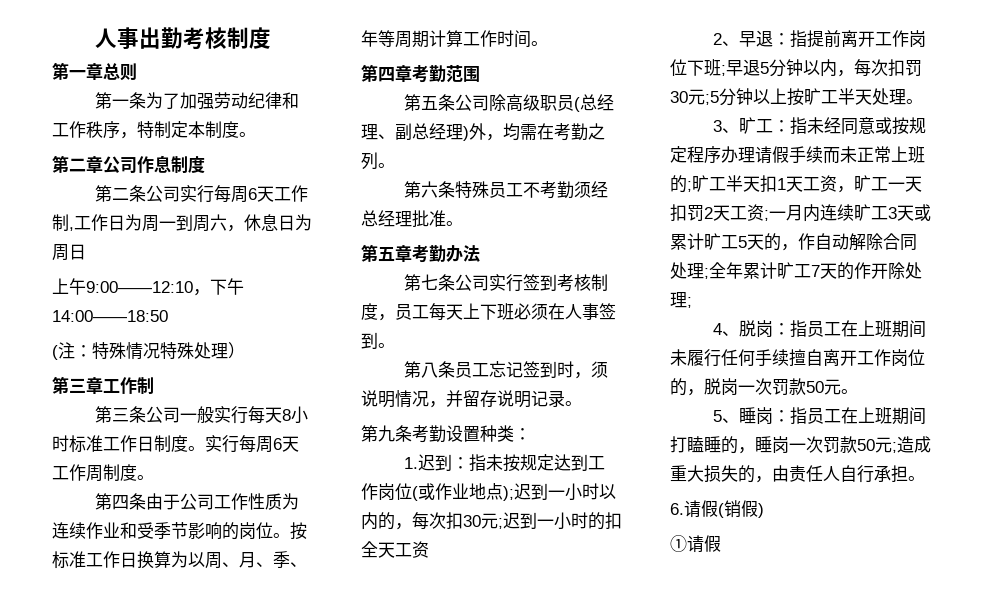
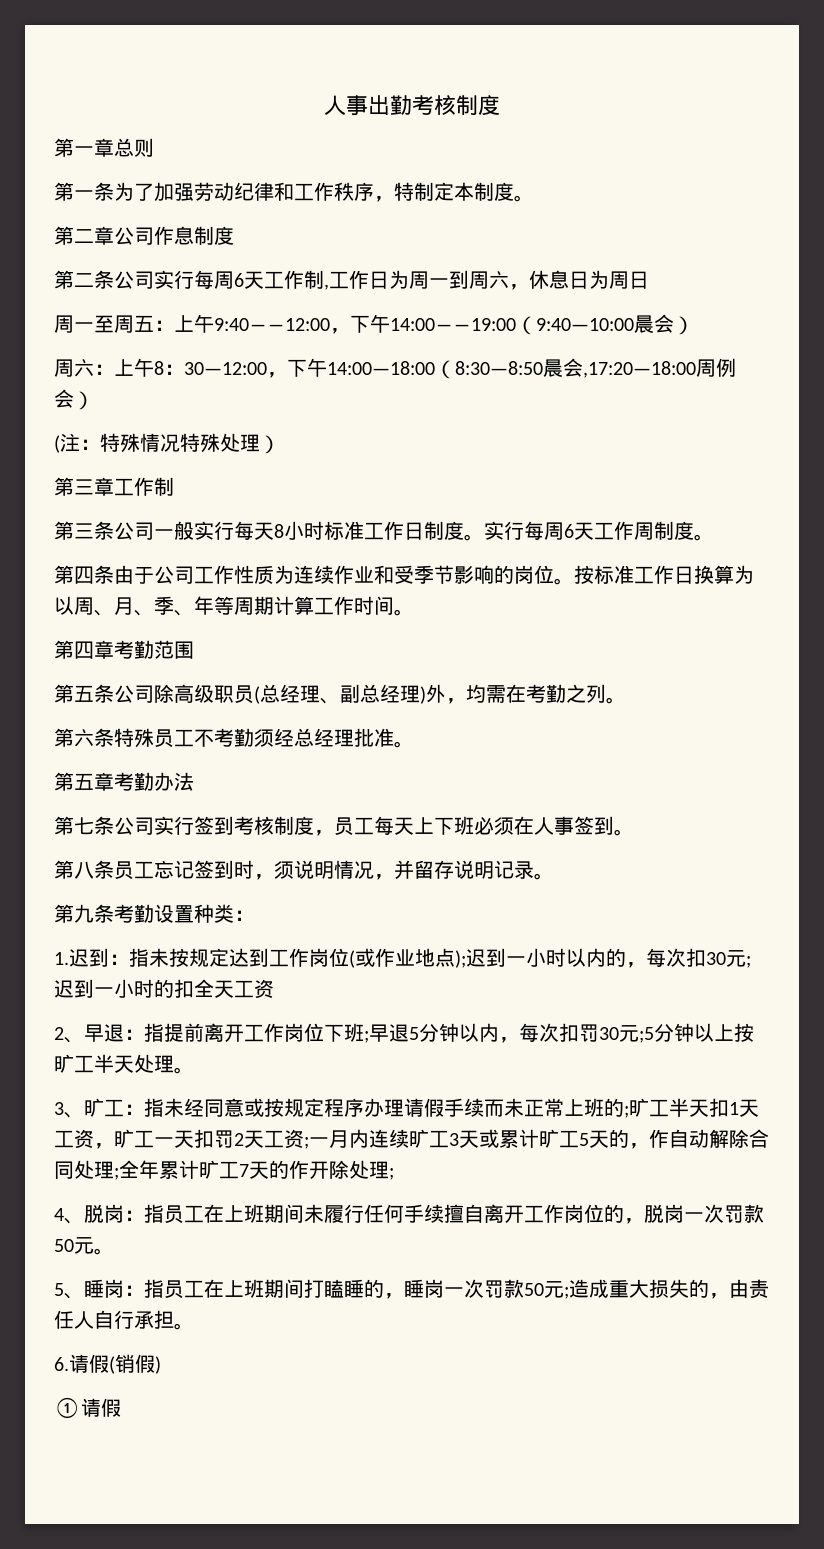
[52,278,244,296] [52,310,168,322] 上午9:00――12:10，下午14:00――18:50 -> [54,314,694,335] [54,358,736,379] [54,389,94,410] 周一至周五：上午9:40――12:00，下午14:00――19:00（9:40—10:00晨会） // 周六：上午8：30—12:00，下午14:00—18:00（8:30—8:50晨会,17:20—18:00周例会）

